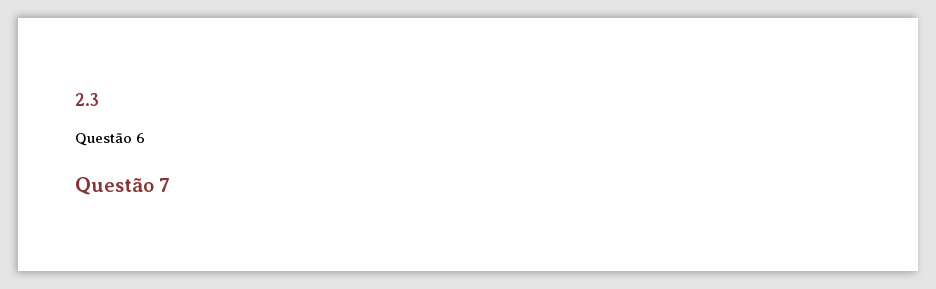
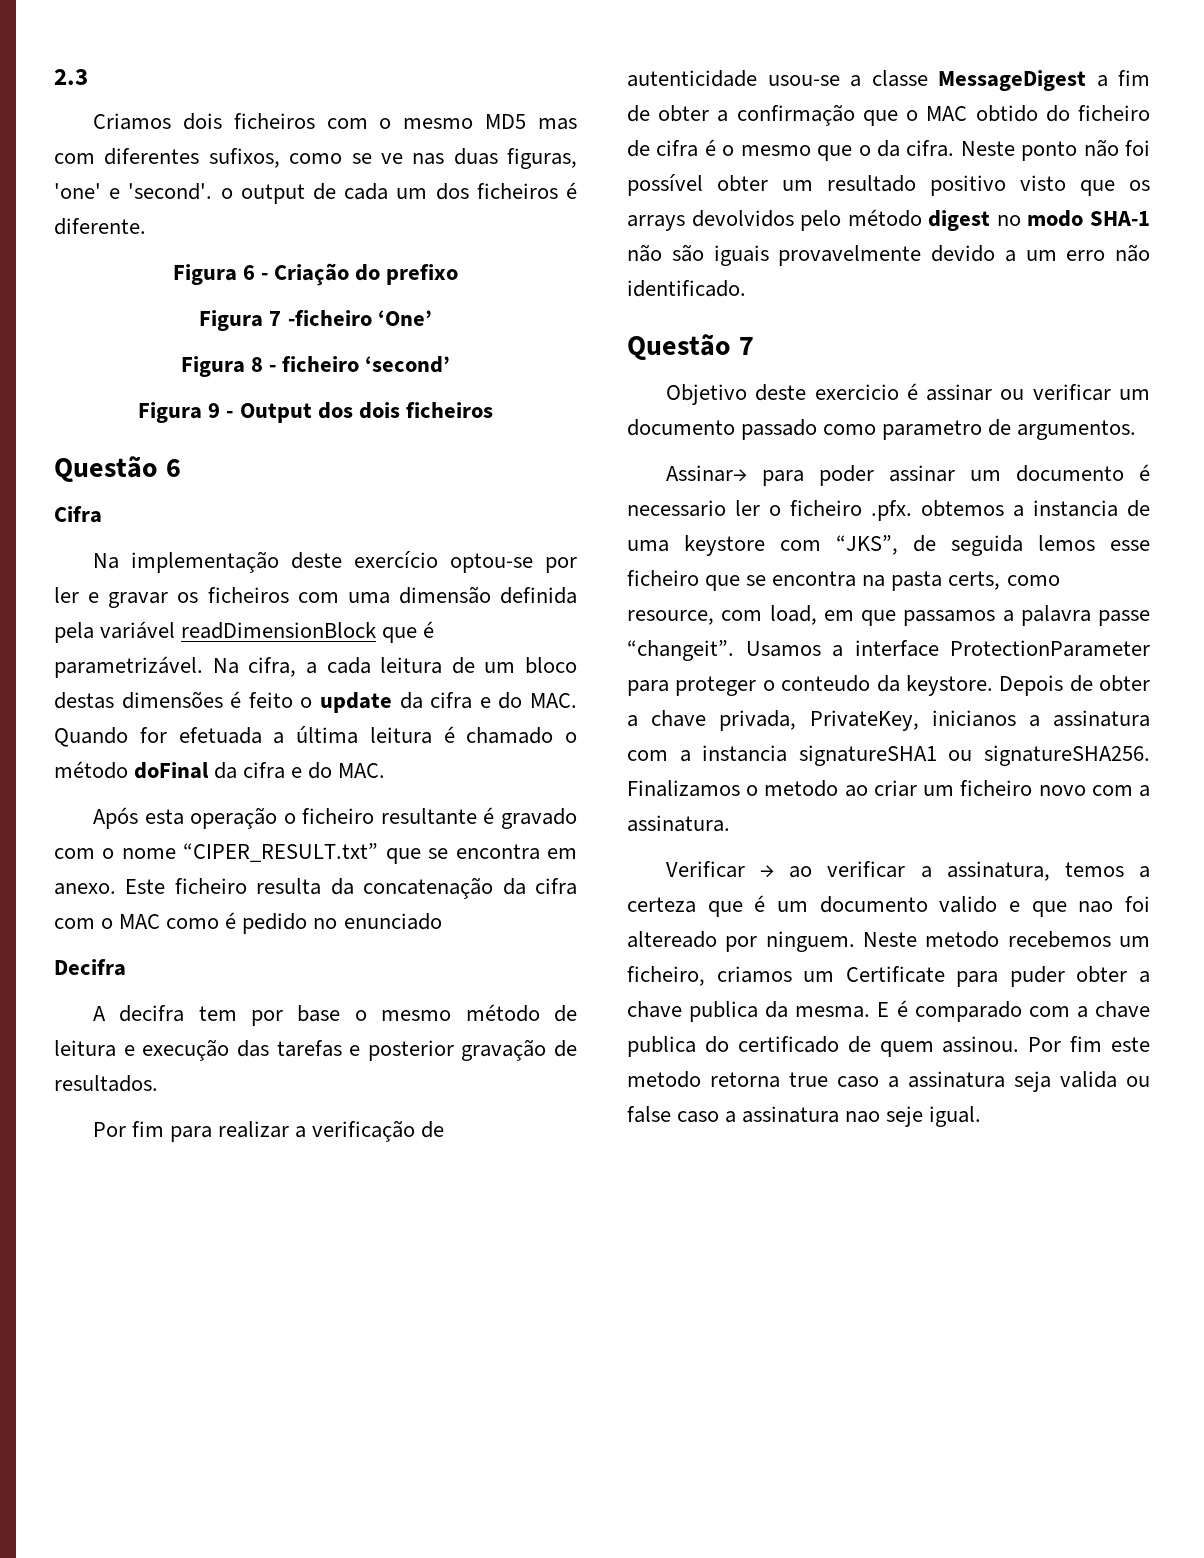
[75,133,146,146] [75,177,171,195] Questão 6 // Questão 7 -> [92,113,577,130] [54,148,577,169] [54,182,577,204] [54,218,146,235] [172,263,459,286] [199,310,432,331] [180,356,451,377] [138,402,493,423] [54,456,181,482] [54,506,102,523] [92,551,577,573] [54,586,577,608] [54,621,435,643] [54,656,577,678] [54,691,578,713] [54,726,577,747] [54,761,386,779] [92,807,577,829] [54,843,578,864] [54,877,578,899] [54,912,442,934] [54,959,126,976] [92,1004,577,1026] [54,1039,577,1061] [54,1075,158,1092] [92,1120,445,1142] [627,70,1150,91] [627,104,1150,126] [627,139,1150,161] [627,174,1150,196] [627,209,1150,231] [627,244,1150,266] [627,280,746,297] [627,334,754,360] [665,383,1150,405] [627,419,1137,440] [665,464,1150,486] [627,500,1150,521] [627,535,1150,556] [627,570,1060,591] [627,605,1150,626] [627,640,1150,661] [627,675,1150,696] [627,710,1150,731] [627,745,1150,766] [627,780,1150,797] [627,815,730,832] [665,861,1150,881] [627,895,1150,917] [627,931,1150,952] [627,966,1150,987] [627,1000,1151,1022] [627,1036,1150,1057] [627,1071,1150,1092] [627,1106,982,1127] Criamos dois ficheiros com o mesmo MD5 mas com diferentes sufixos, como se ve nas duas figuras, 'one' e 'second'. o output de cada um dos ficheiros é diferente. // Figura 6 - Criação do prefixo // Figura 7 -ficheiro ‘One’ // Figura 8 - ficheiro ‘second’ // Figura 9 - Output dos dois ficheiros // Questão 6 // Cifra // Na implementação deste exercício optou-se por ler e gravar os ficheiros com uma dimensão definida pela variável readDimensionBlock que é parametrizável. Na cifra, a cada leitura de um bloco destas dimensões é feito o update da cifra e do MAC. Quando for efetuada a última leitura é chamado o método doFinal da cifra e do MAC. // Após esta operação o ficheiro resultante é gravado com o nome “CIPER_RESULT.txt” que se encontra em anexo. Este ficheiro resulta da concatenação da cifra com o MAC como é pedido no enunciado // Decifra // A decifra tem por base o mesmo método de leitura e execução das tarefas e posterior gravação de resultados. // Por fim para realizar a verificação de autenticidade usou-se a classe MessageDigest a fim de obter a confirmação que o MAC obtido do ficheiro de cifra é o mesmo que o da cifra. Neste ponto não foi possível obter um resultado positivo visto que os arrays devolvidos pelo método digest no modo SHA-1 não são iguais provavelmente devido a um erro não identificado. // Questão 7 // Objetivo deste exercicio é assinar ou verificar um documento passado como parametro de argumentos. // Assinar→ para poder assinar um documento é necessario ler o ficheiro .pfx. obtemos a instancia de uma keystore com “JKS”, de seguida lemos esse ficheiro que se encontra na pasta certs, como resource, com load, em que passamos a palavra passe “changeit”. Usamos a interface ProtectionParameter para proteger o conteudo da keystore. Depois de obter a chave privada, PrivateKey, inicianos a assinatura com a instancia signatureSHA1 ou signatureSHA256. Finalizamos o metodo ao criar um ficheiro novo com a assinatura. // Verificar → ao verificar a assinatura, temos a certeza que é um documento valido e que nao foi altereado por ninguem. Neste metodo recebemos um ficheiro, criamos um Certificate para puder obter a chave publica da mesma. E é comparado com a chave publica do certificado de quem assinou. Por fim este metodo retorna true caso a assinatura seja valida ou false caso a assinatura nao seje igual.

